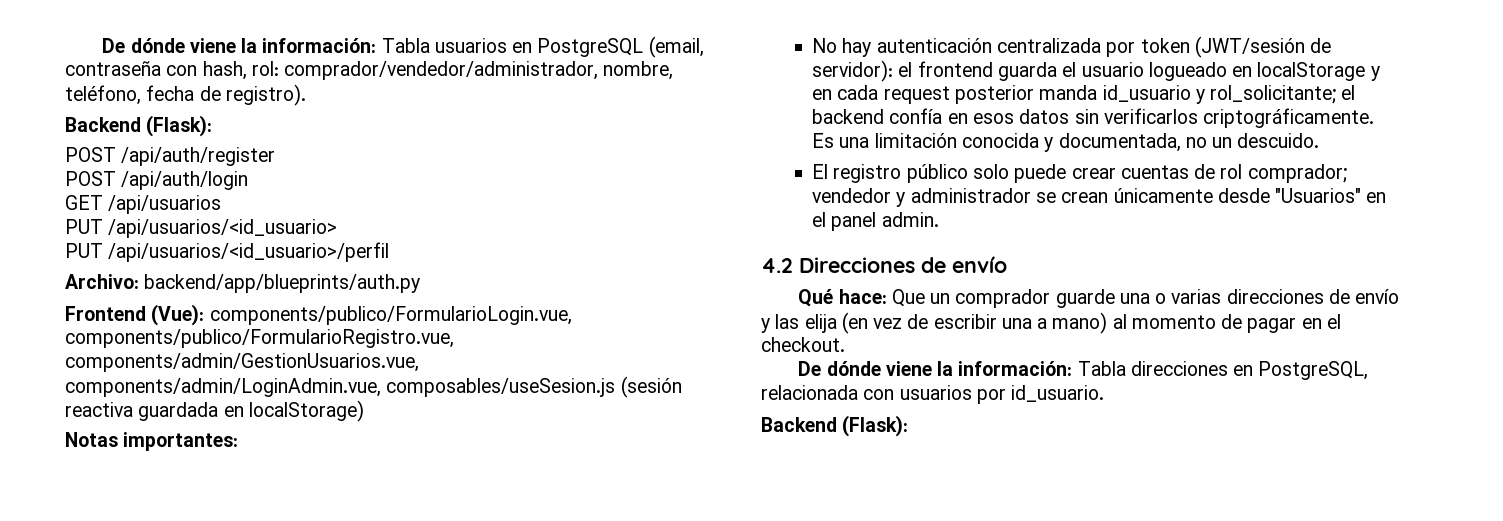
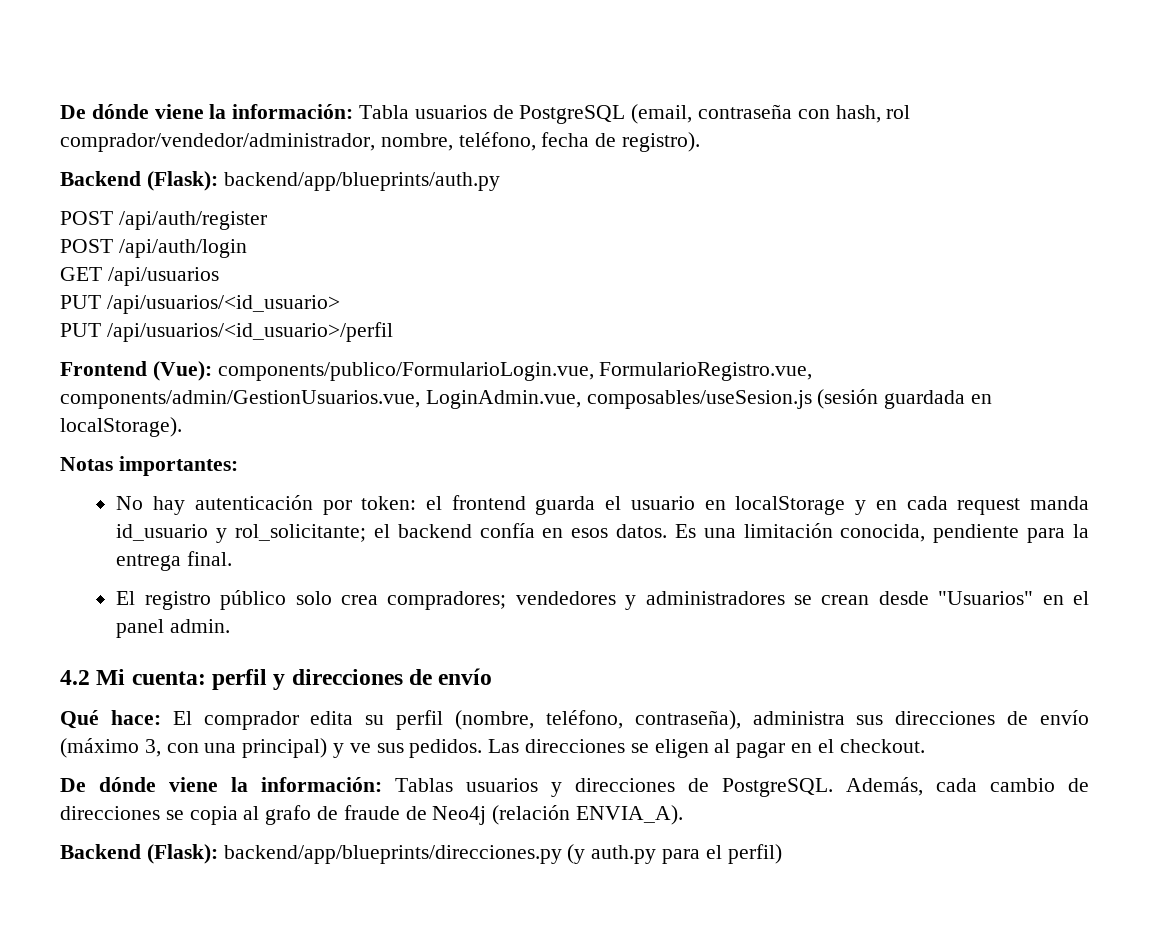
[512,42,533,53] en -> [492,105,514,119] de
[251,61,279,76] rol: -> [886,105,911,119] rol
(213, 126) none -> [223,172,500,191] backend/app/blueprints/auth.py
[65,274,421,293] // Archivo: backend/app/blueprints/auth.py -> (393, 332) none
[65,329,454,348] [65,353,419,372] [65,378,381,397] components/publico/FormularioRegistro.vue, components/admin/GestionUsuarios.vue, components/admin/LoginAdmin.vue, -> [599,362,813,381] [60,390,581,409] FormularioRegistro.vue, components/admin/GestionUsuarios.vue, LoginAdmin.vue,
[65,402,133,417] reactiva -> (879, 399) none
[248,400,364,422] localStorage) -> [60,417,182,437] localStorage).
[996,36,1332,58] [812,60,894,82] centralizada por token (JWT/sesión de servidor): -> [322,496,417,515] por token:
[1148,62,1227,81] logueado -> (695, 503) none
[954,85,1034,104] posterior -> (1021, 506) none
[1019,108,1375,128] [812,133,1320,152] [812,164,1347,183] [812,188,1031,207] datos sin verificarlos criptográficamente. Es una limitación conocida y documentada, no un descuido. // El registro público solo puede crear cuentas de rol comprador; vendedor y administrador -> [616,523,1089,543] [116,551,233,571] [116,590,785,610] datos. Es una limitación conocida, pendiente para la entrega final. // El registro público solo crea compradores; vendedores y administradores
[1113,188,1213,203] únicamente -> (870, 600) none
[799,257,915,273] Direcciones -> [96,669,403,690] Mi cuenta: perfil y direcciones
[891,289,1400,308] [761,312,1243,334] Que un comprador guarde una o varias direcciones de envío y las elija (en vez de escribir una a mano) al momento de -> [172,710,1089,730] [60,738,731,758] El comprador edita su perfil (nombre, teléfono, contraseña), administra sus direcciones de envío (máximo 3, con una principal) y ve sus pedidos. Las direcciones se eligen al
[1077,361,1369,380] [761,385,1105,404] [761,415,909,437] Tabla direcciones en PostgreSQL, relacionada con usuarios por id_usuario. // Backend (Flask): -> [395,777,1089,797] [60,805,684,825] [60,844,782,864] Tablas usuarios y direcciones de PostgreSQL. Además, cada cambio de direcciones se copia al grafo de fraude de Neo4j (relación ENVIA_A). // Backend (Flask): backend/app/blueprints/direcciones.py (y auth.py para el perfil)

